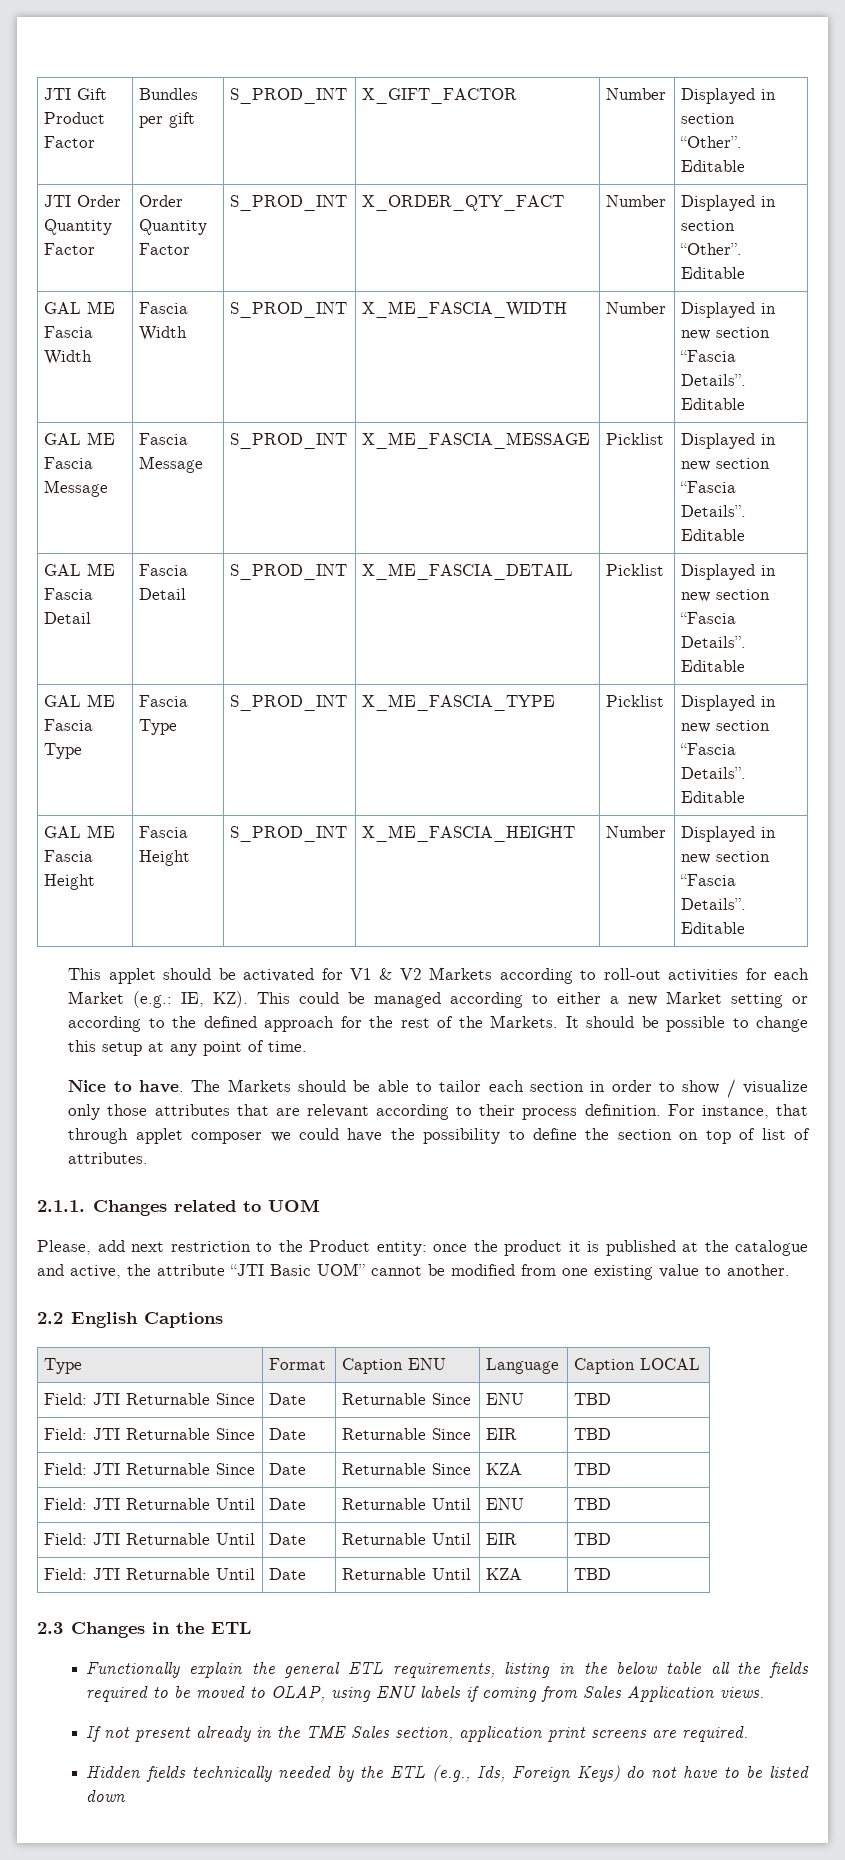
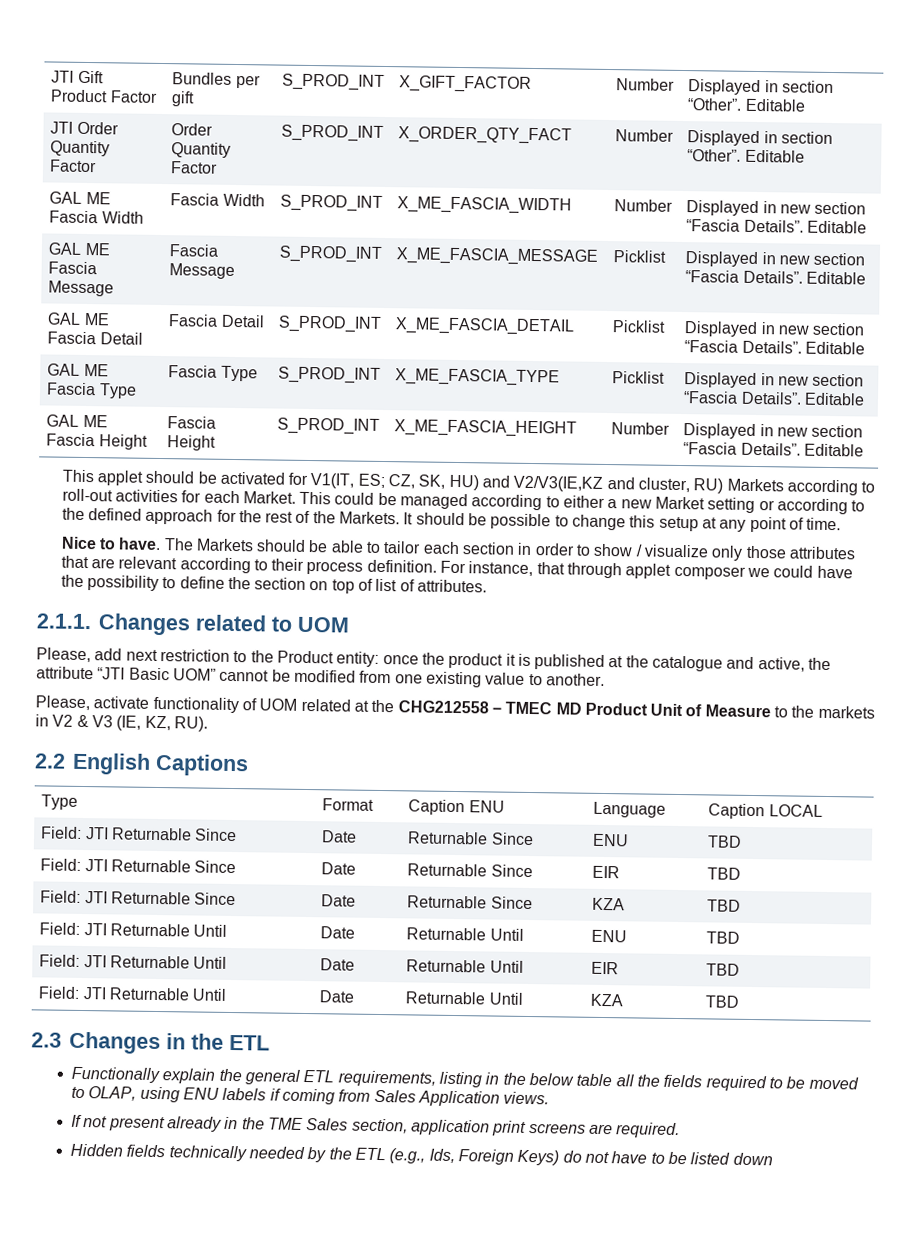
[349,968,422,980] V1 & V2 -> [310,473,724,494] V1(IT, ES; CZ, SK, HU) and V2/V3(IE,KZ and cluster, RU)
[68,991,249,1008] Market (e.g.: IE, KZ). -> [242,491,296,504] Market.
(790, 1270) none -> [35,695,875,719] [35,714,208,732] // Please, activate functionality of UOM related at the CHG212558 – TMEC MD Product Unit of Measure to the markets in V2 & V3 (IE, KZ, RU).

